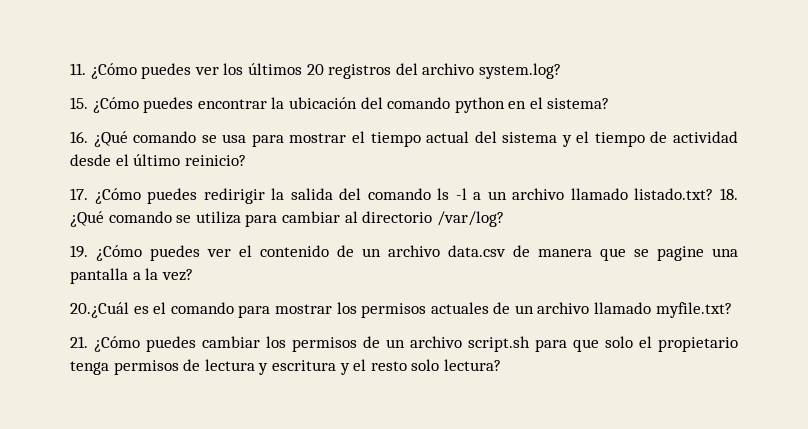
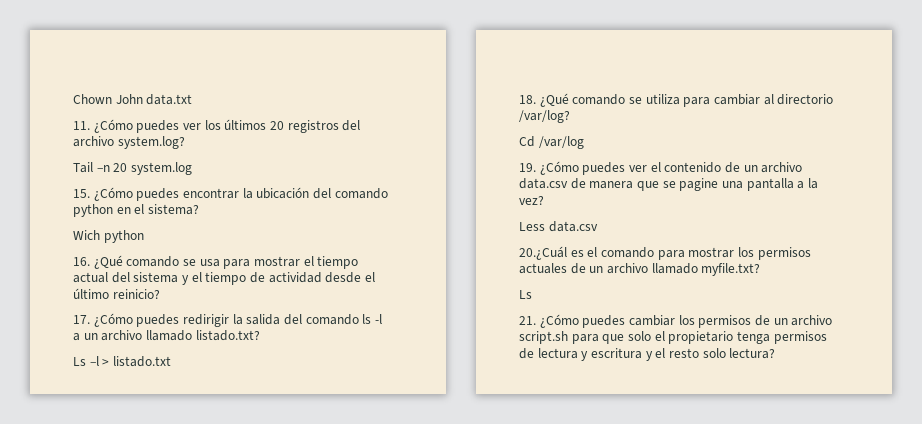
(70, 69) none -> [73,94,193,105] Chown John data.txt //
(561, 71) none -> [73,162,192,175] // Tail –n 20 system.log
(610, 103) none -> [73,230,144,243] // Wich python
(714, 194) none -> [73,356,171,367] // Ls –l > listado.txt //
(504, 219) none -> [519,136,584,149] // Cd /var/log
(193, 275) none -> [519,221,598,232] // Less data.csv
(732, 310) none -> [519,290,532,299] // Ls

